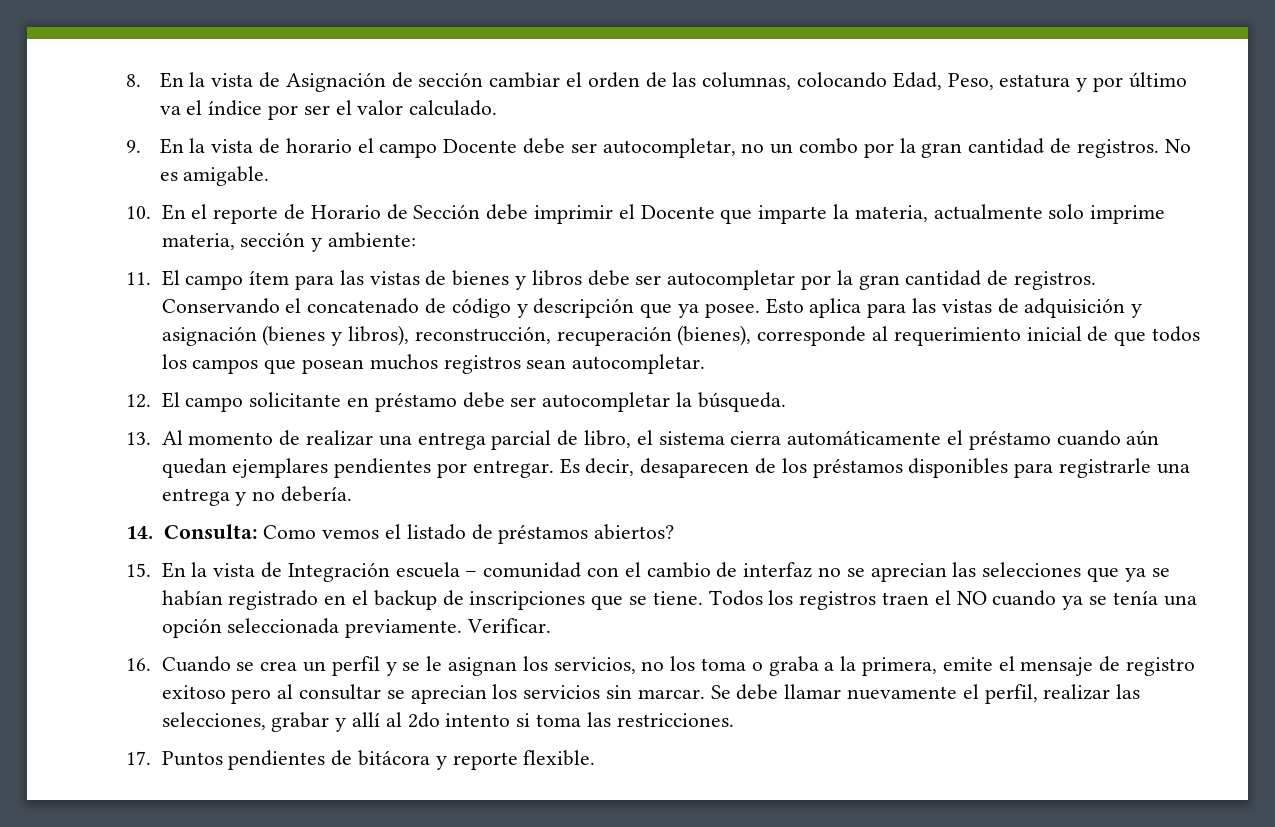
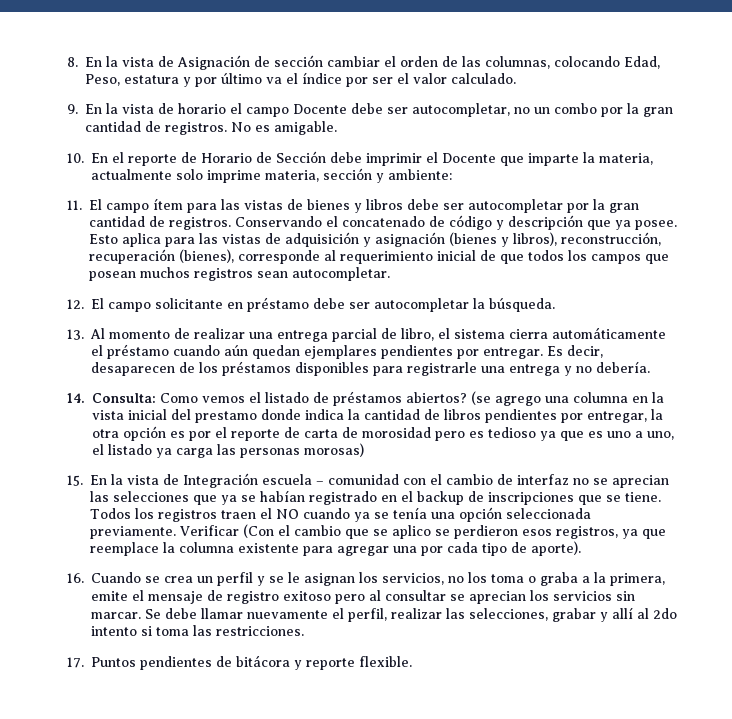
(675, 532) none -> [471,391,665,406] [92,409,664,423] [92,426,675,441] [92,443,365,458] (se agrego una columna en la vista inicial del prestamo donde indica la cantidad de libros pendientes por entregar, la otra opción es por el reporte de carta de morosidad pero es tedioso ya que es uno a uno, el listado ya carga las personas morosas)
[466,618,551,633] Verificar. -> [180,524,667,539] [90,541,582,556] Verificar (Con el cambio que se aplico se perdieron esos registros, ya que reemplace la columna existente para agregar una por cada tipo de aporte).

